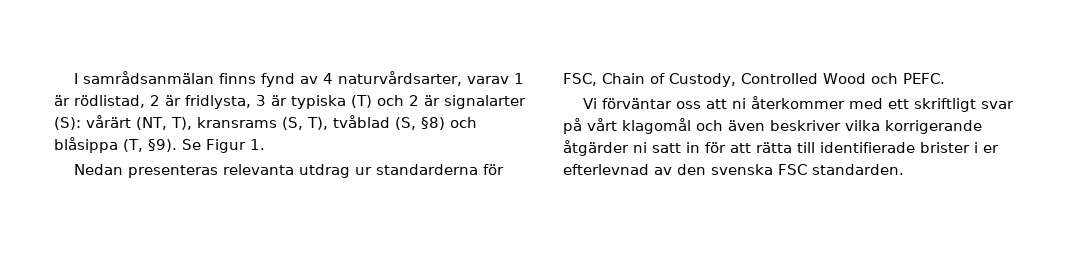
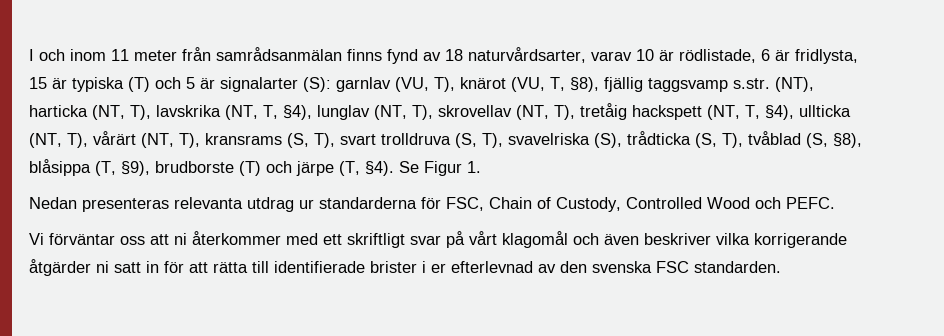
[73,73,78,84] I -> [29,47,211,61] I och inom 11 meter från
[322,73,333,84] 4 -> [445,49,463,61] 18
[513,73,524,84] [54,95,160,108] 1 är rödlistad, 2 -> [636,49,770,63] 10 är rödlistade, 6
[256,95,266,106] 3 -> [29,77,47,89] 15
[409,95,419,106] 2 -> [186,77,195,89] 5
(81, 123) none -> [336,77,814,92] [29,103,851,120] [29,133,88,148] garnlav (VU, T), knärot (VU, T, §8), fjällig taggsvamp s.str. (NT), harticka (NT, T), lavskrika (NT, T, §4), lunglav (NT, T), skrovellav (NT, T), tretåig hackspett (NT, T, §4), ullticka (NT, T),
[333,115,477,130] [54,137,177,153] tvåblad (S, §8) och blåsippa (T, §9). -> [340,131,862,148] [29,159,394,176] svart trolldruva (S, T), svavelriska (S), trådticka (S, T), tvåblad (S, §8), blåsippa (T, §9), brudborste (T) och järpe (T, §4).

